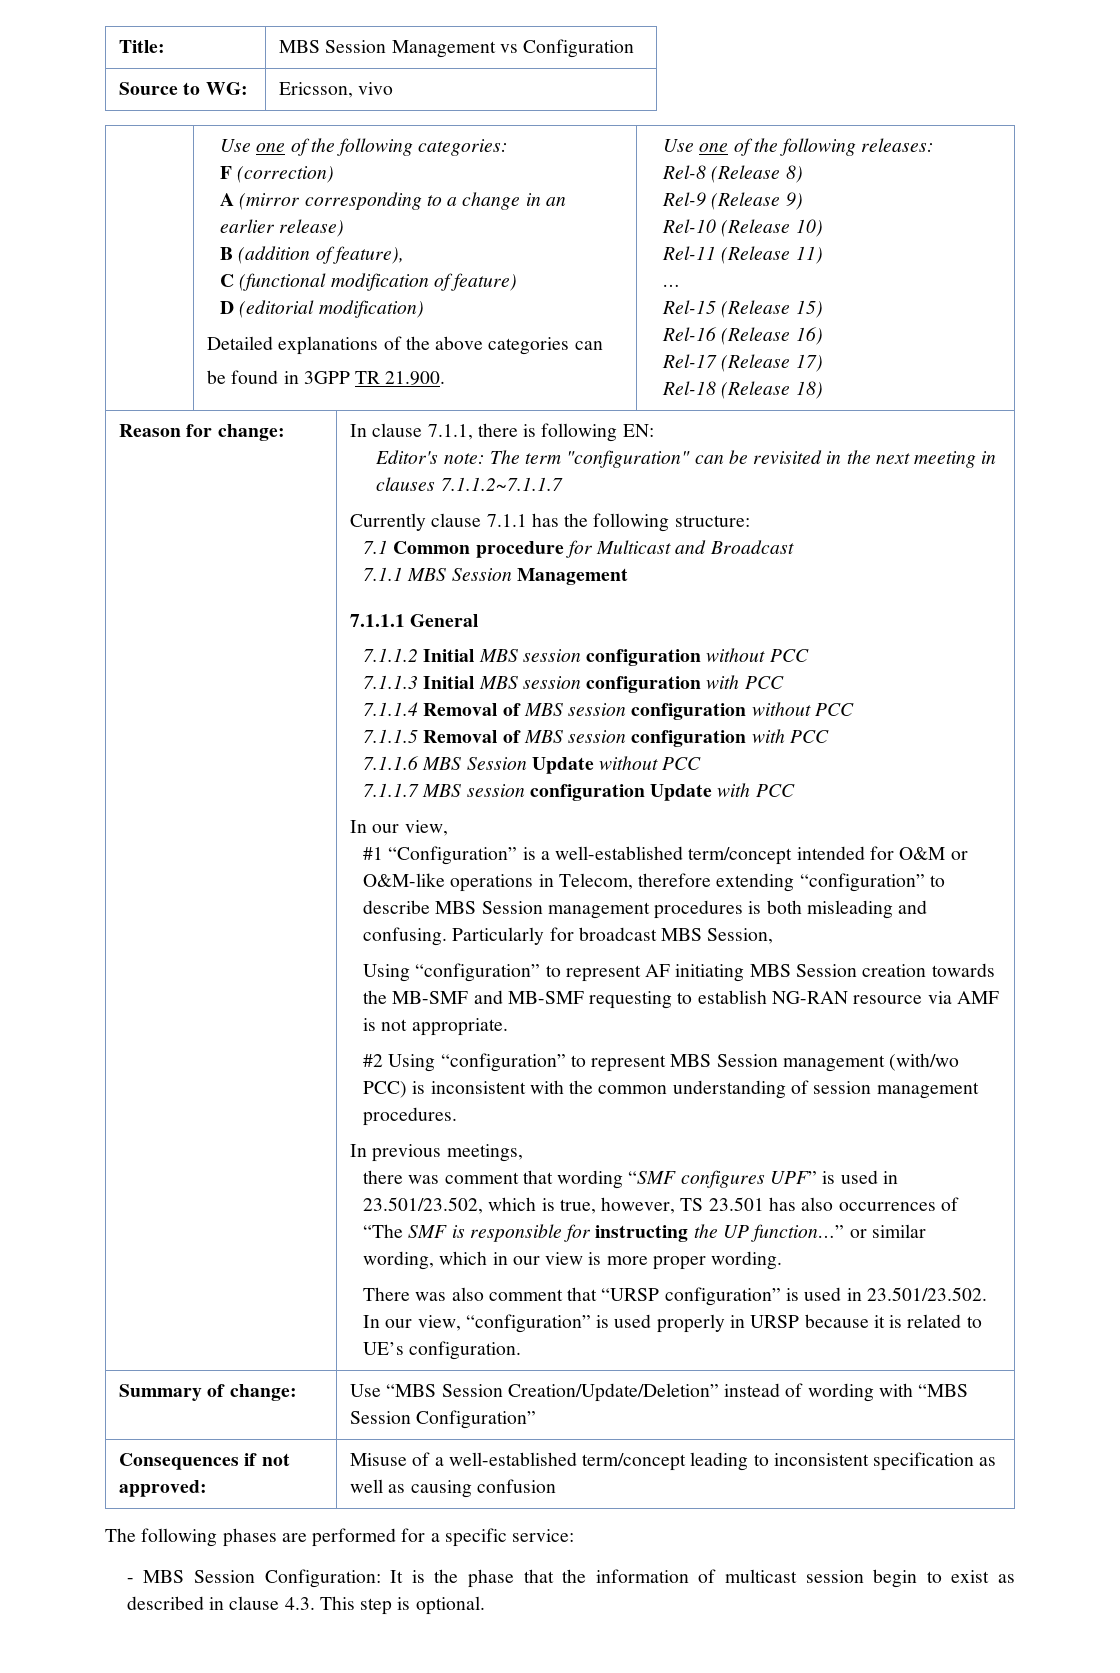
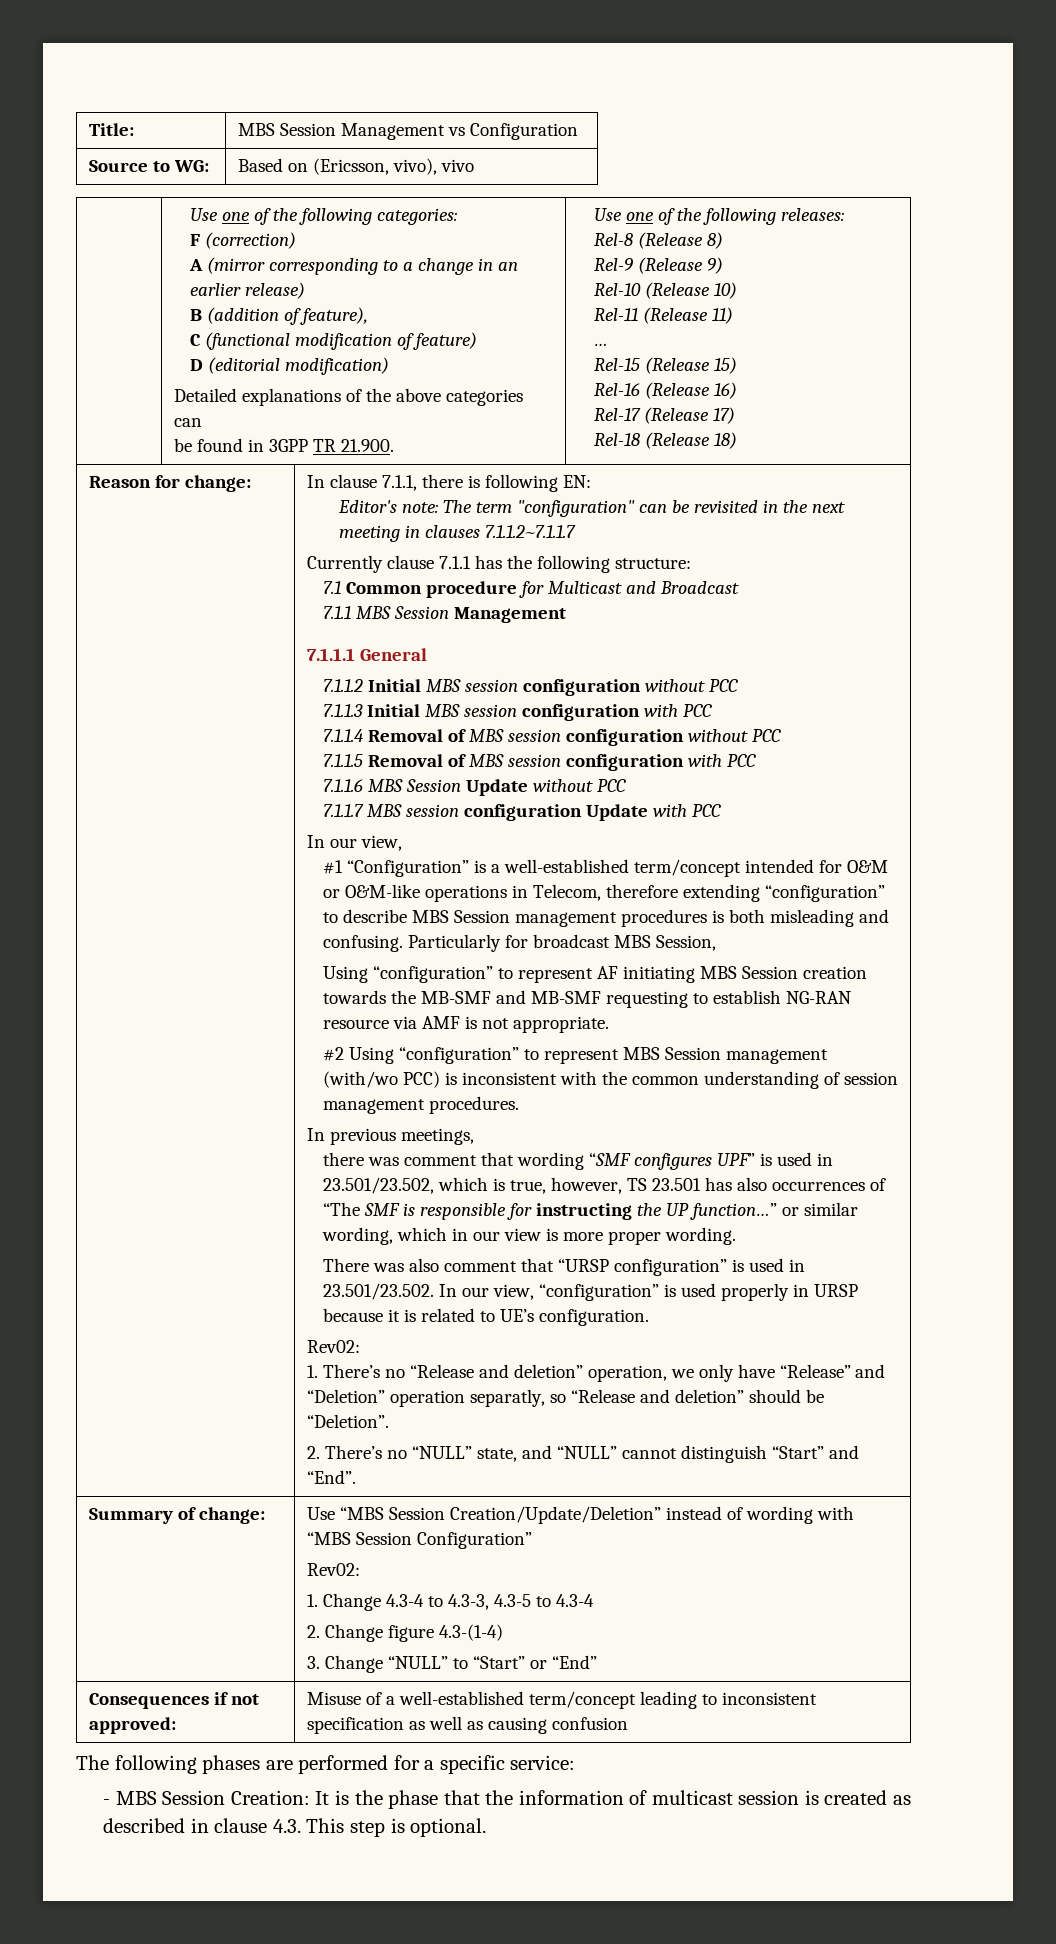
[279,82,354,98] Ericsson, -> [237,158,437,175] Based on (Ericsson, vivo),
(522, 1350) none -> [306,1340,360,1353] [306,1364,886,1382] [306,1389,824,1407] [306,1414,389,1428] [306,1445,859,1463] [306,1470,356,1484] // Rev02: // 1. There’s no “Release and deletion” operation, we only have “Release” and “Deletion” operation separatly, so “Release and deletion” should be “Deletion”. // 2. There’s no “NULL” state, and “NULL” cannot distinguish “Start” and “End”.
(537, 1419) none -> [306,1563,360,1576] [306,1593,594,1611] [306,1624,503,1642] [306,1655,597,1673] // Rev02: // 1. Change 4.3-4 to 4.3-3, 4.3-5 to 4.3-4 // 2. Change figure 4.3-(1-4) // 3. Change “NULL” to “Start” or “End”
[264,1569,381,1588] Configuration: -> [230,1790,310,1805] Creation:
[873,1569,990,1588] begin to exist -> [804,1790,888,1805] is created

